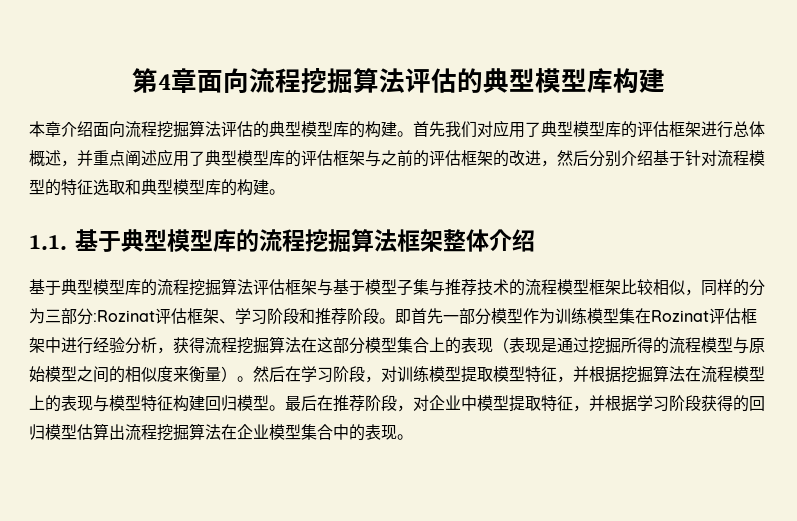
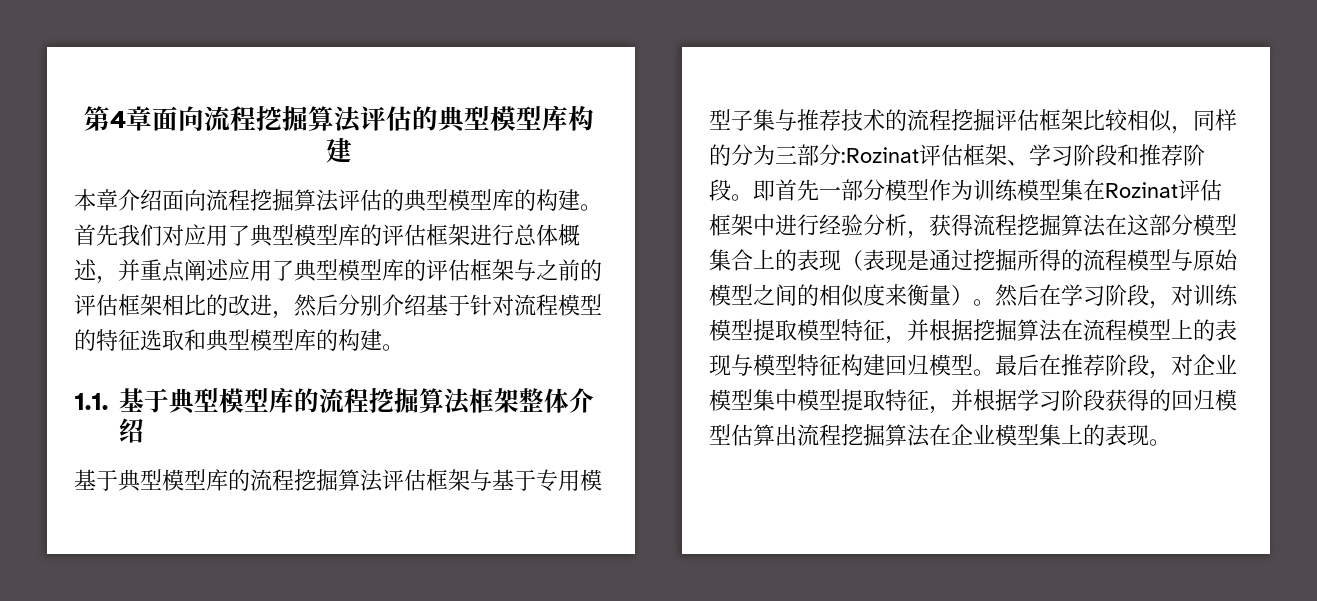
(493, 158) none -> [162,294,206,316] 相比
(365, 287) none -> [536,469,580,492] 专用
[557,279,589,295] 模型 -> [951,109,1039,131] 挖掘评估
(461, 402) none -> [709,389,775,411] 模型集
[317,424,349,440] 合中 -> [1061,424,1083,444] 上

